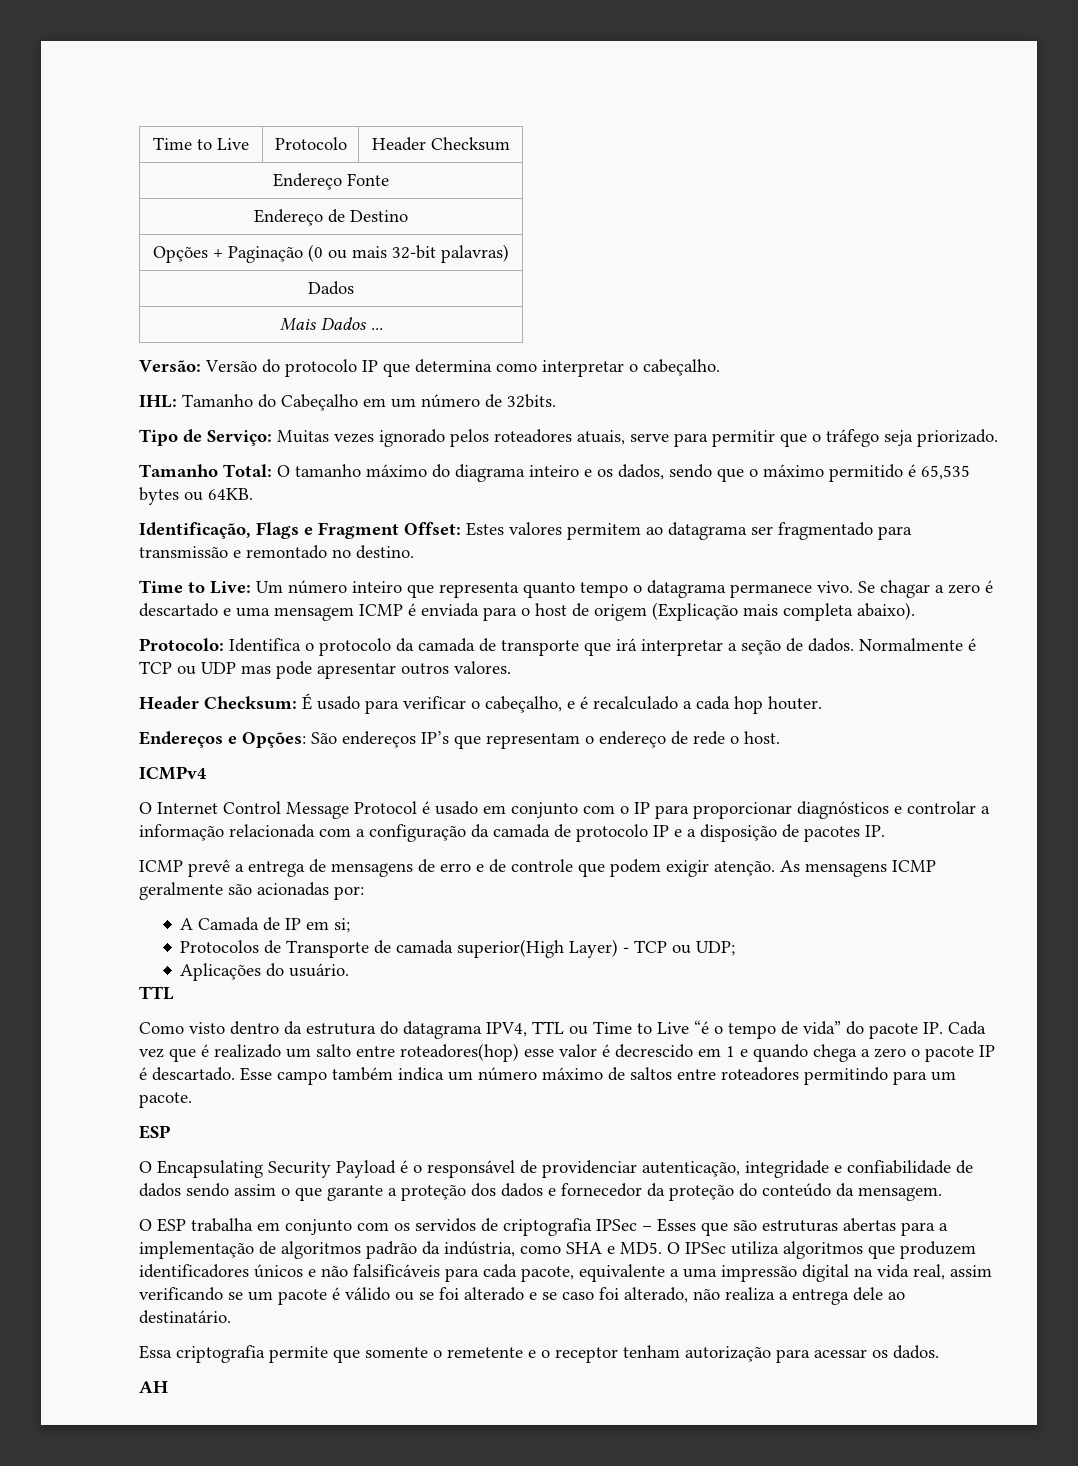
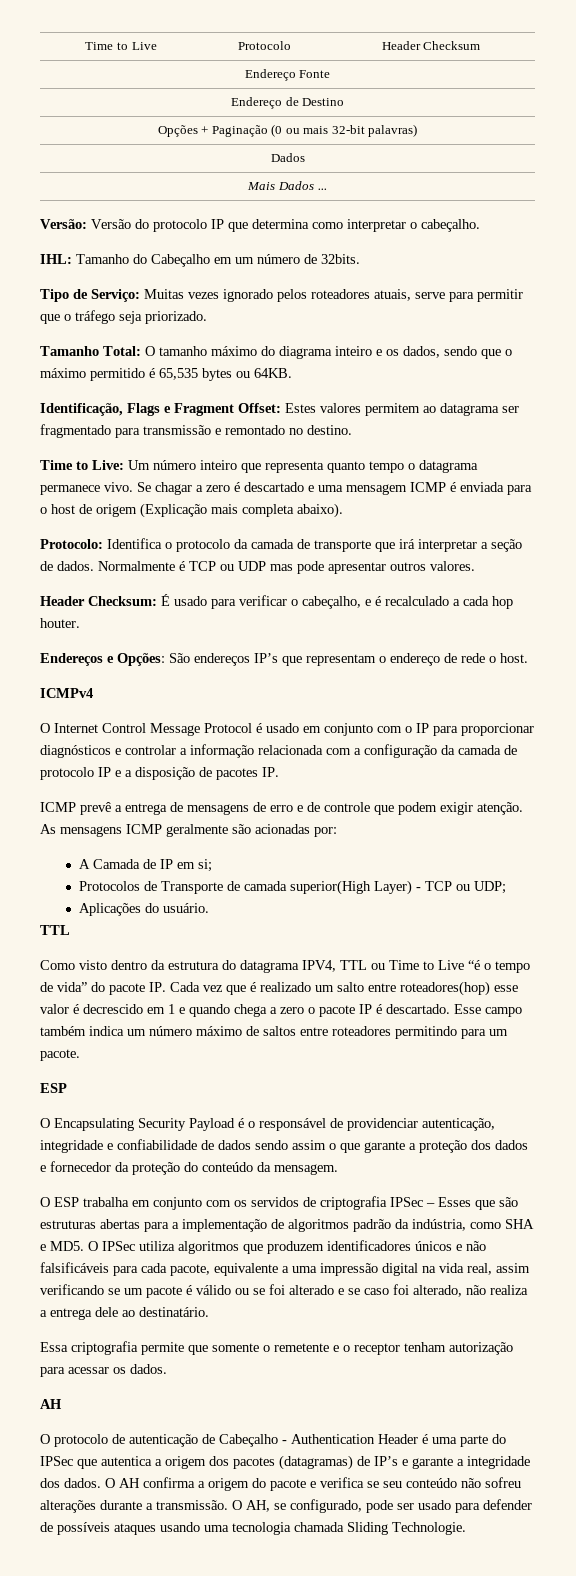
(168, 1387) none -> [40,1434,506,1447] [40,1455,530,1470] [40,1477,521,1491] [40,1499,532,1513] [40,1522,466,1535] // O protocolo de autenticação de Cabeçalho - Authentication Header é uma parte do IPSec que autentica a origem dos pacotes (datagramas) de IP’s e garante a integridade dos dados. O AH confirma a origem do pacote e verifica se seu conteúdo não sofreu alterações durante a transmissão. O AH, se configurado, pode ser usado para defender de possíveis ataques usando uma tecnologia chamada Sliding Technologie.

